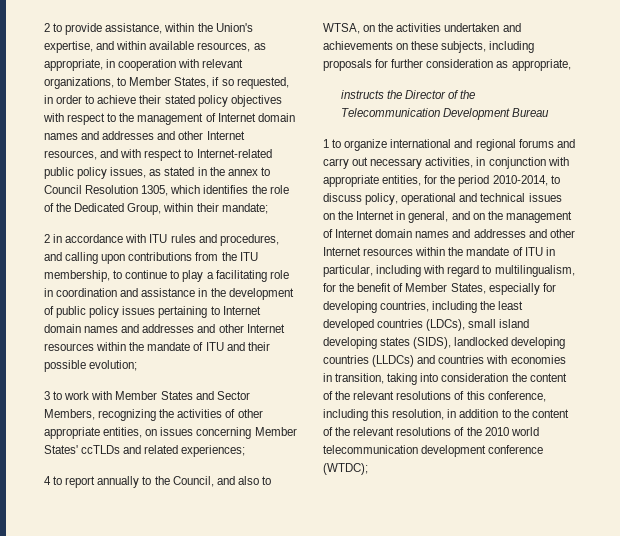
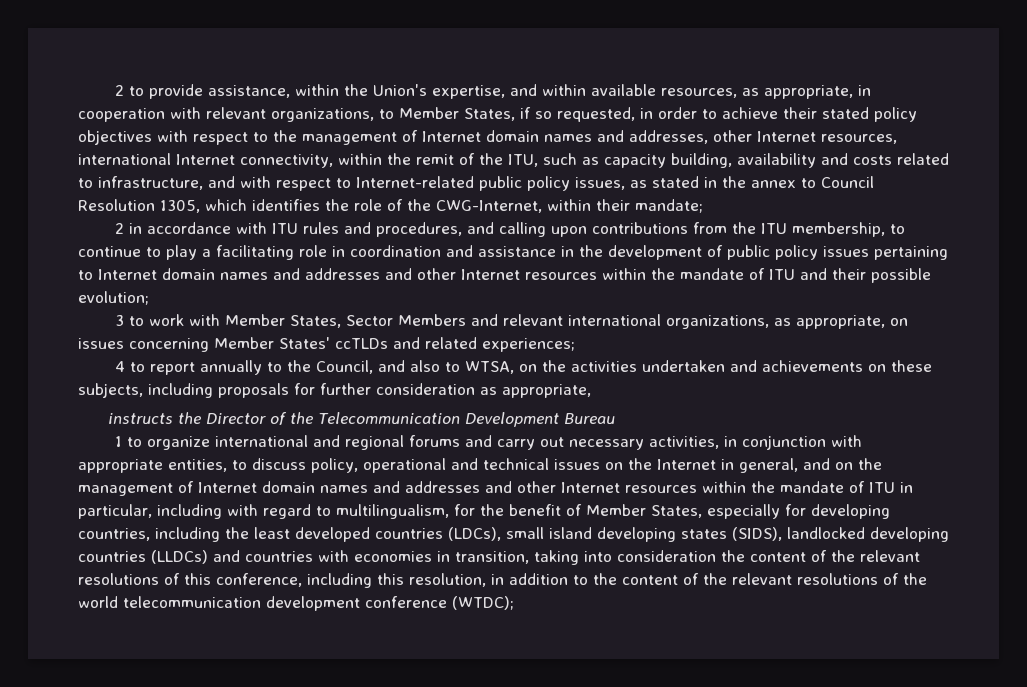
[102,131,176,140] addresses and -> [629,130,708,144] addresses,
(97, 155) none -> [78,153,949,168] [78,176,203,190] international Internet connectivity, within the remit of the ITU, such as capacity building, availability and costs related to infrastructure,
[74,203,162,215] Dedicated Group, -> [436,200,542,213] CWG-Internet,
[160,391,250,400] [44,409,263,421] [44,427,143,439] States and Sector Members, recognizing the activities of other appropriate entities, -> [290,314,886,329] States, Sector Members and relevant international organizations, as appropriate,
[424,175,548,187] for the period 2010-2014, -> (227, 465) none
[484,427,509,436] 2010 -> (927, 579) none

